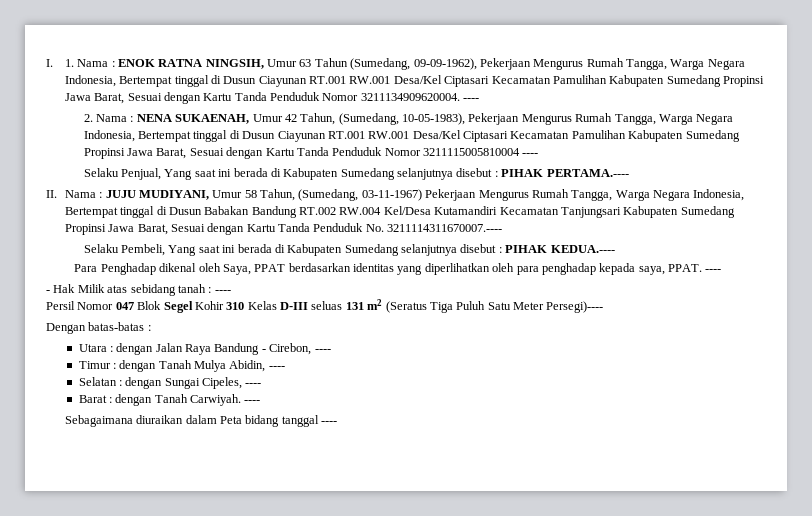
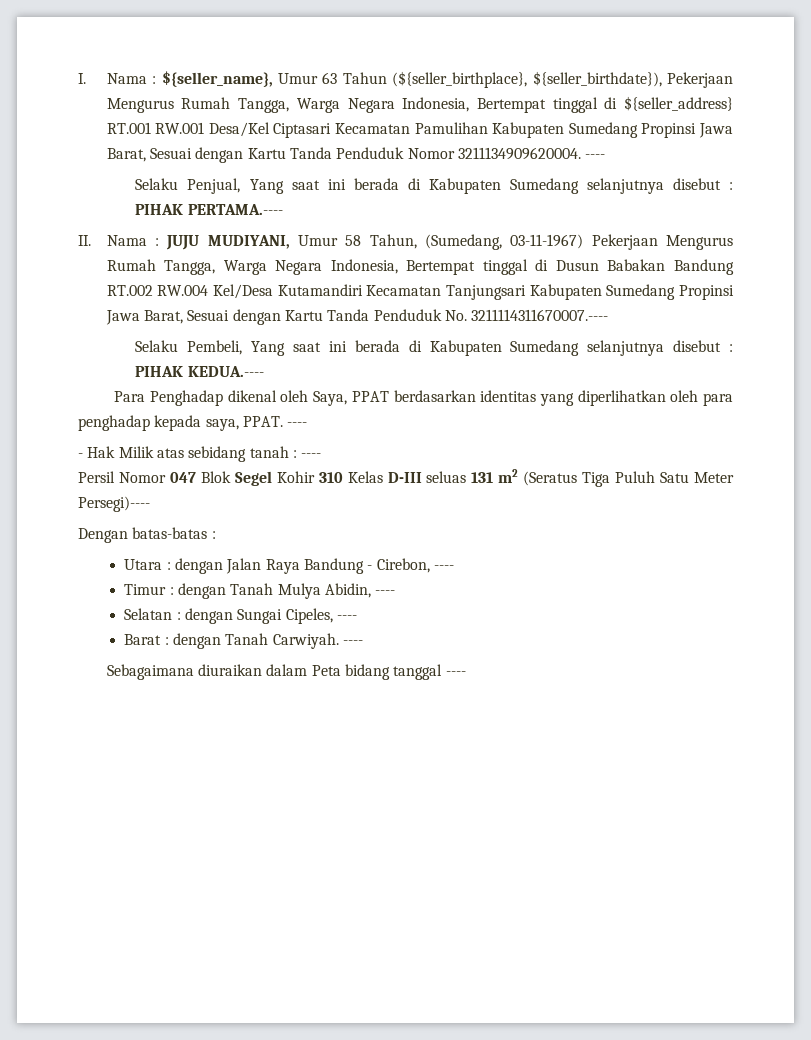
[46,59,264,69] I. 1. Nama : ENOK RATNA NINGSIH, -> [78,71,273,87] I. Nama : ${seller_name},
[350,58,477,70] (Sumedang, 09-09-1962), -> [392,71,662,88] (${seller_birthplace}, ${seller_birthdate}),
[223,76,307,87] Dusun Ciayunan -> [624,96,734,111] ${seller_address}
[83,113,734,125] [83,130,740,142] [83,147,539,159] // 2. Nama : NENA SUKAENAH, Umur 42 Tahun, (Sumedang, 10-05-1983), Pekerjaan Mengurus Rumah Tangga, Warga Negara Indonesia, Bertempat tinggal di Dusun Ciayunan RT.001 RW.001 Desa/Kel Ciptasari Kecamatan Pamulihan Kabupaten Sumedang Propinsi Jawa Barat, Sesuai dengan Kartu Tanda Penduduk Nomor 3211115005810004 ---- -> (606, 156) none

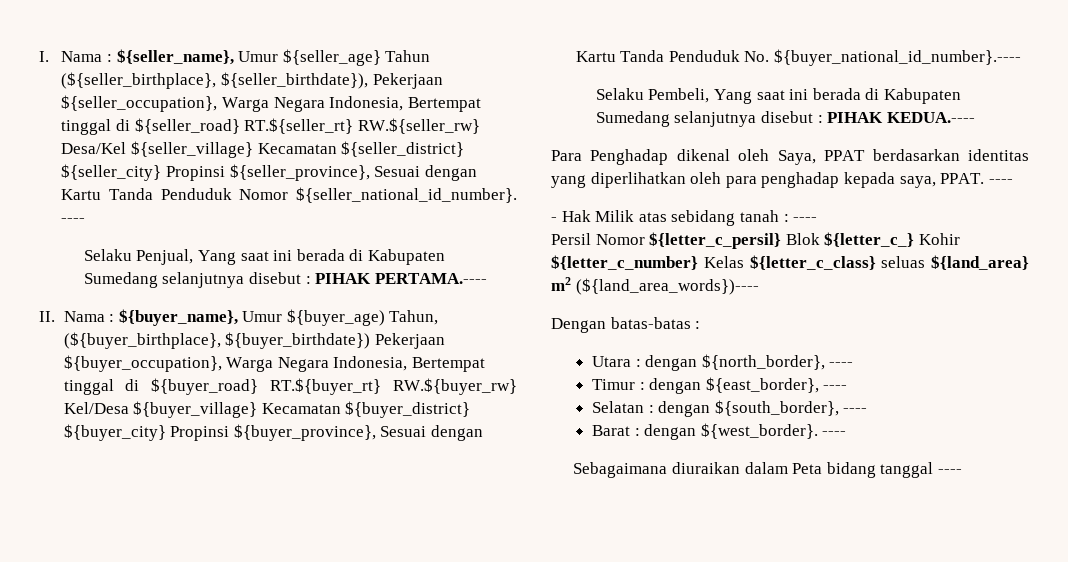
[322,72,338,84] 63 -> [282,49,381,66] ${seller_age}
[106,96,734,113] [106,122,733,138] [106,148,146,162] Mengurus Rumah Tangga, Warga Negara Indonesia, Bertempat tinggal di ${seller_address} RT.001 RW.001 Desa/Kel Ciptasari Kecamatan Pamulihan Kabupaten Sumedang Propinsi Jawa Barat, -> [61,95,481,112] [61,118,480,135] [61,141,465,158] [61,164,370,181] ${seller_occupation}, Warga Negara Indonesia, Bertempat tinggal di ${seller_road} RT.${seller_rt} RW.${seller_rw} Desa/Kel ${seller_village} Kecamatan ${seller_district} ${seller_city} Propinsi ${seller_province},
[457,147,581,160] 3211134909620004. -> [295,187,517,203] ${seller_national_id_number}.
[166,234,734,250] [106,259,734,275] [106,284,735,300] [105,310,184,325] JUJU MUDIYANI, Umur 58 Tahun, (Sumedang, 03-11-1967) Pekerjaan Mengurus Rumah Tangga, Warga Negara Indonesia, Bertempat tinggal di Dusun Babakan Bandung RT.002 RW.004 Kel/Desa Kutamandiri Kecamatan Tanjungsari Kabupaten Sumedang Propinsi Jawa Barat, -> [118,309,439,326] [63,332,445,349] [63,355,485,372] [63,378,517,395] [63,401,471,418] [63,424,376,441] ${buyer_name}, Umur ${buyer_age) Tahun, (${buyer_birthplace}, ${buyer_birthdate}) Pekerjaan ${buyer_occupation}, Warga Negara Indonesia, Bertempat tinggal di ${buyer_road} RT.${buyer_rt} RW.${buyer_rw} Kel/Desa ${buyer_village} Kecamatan ${buyer_district} ${buyer_city} Propinsi ${buyer_province},
[471,309,609,321] 3211114311670007.---- -> [773,49,1021,66] ${buyer_national_id_number}.----
[169,469,734,487] [78,496,150,512] 047 Blok Segel Kohir 310 Kelas D-III seluas 131 m2 (Seratus Tiga Puluh Satu Meter Persegi)---- -> [649,232,960,249] [551,255,1029,270] [551,277,759,295] ${letter_c_persil} Blok ${letter_c_} Kohir ${letter_c_number} Kelas ${letter_c_class} seluas ${land_area} m2 (${land_area_words})----
[226,558,430,574] Jalan Raya Bandung - Cirebon, -> [701,354,825,370] ${north_border},
[230,583,371,599] Tanah Mulya Abidin, -> [705,377,819,393] ${east_border},
[237,608,333,624] Sungai Cipeles, -> [714,400,839,416] ${south_border},
[225,633,339,649] Tanah Carwiyah. -> [700,423,818,439] ${west_border}.

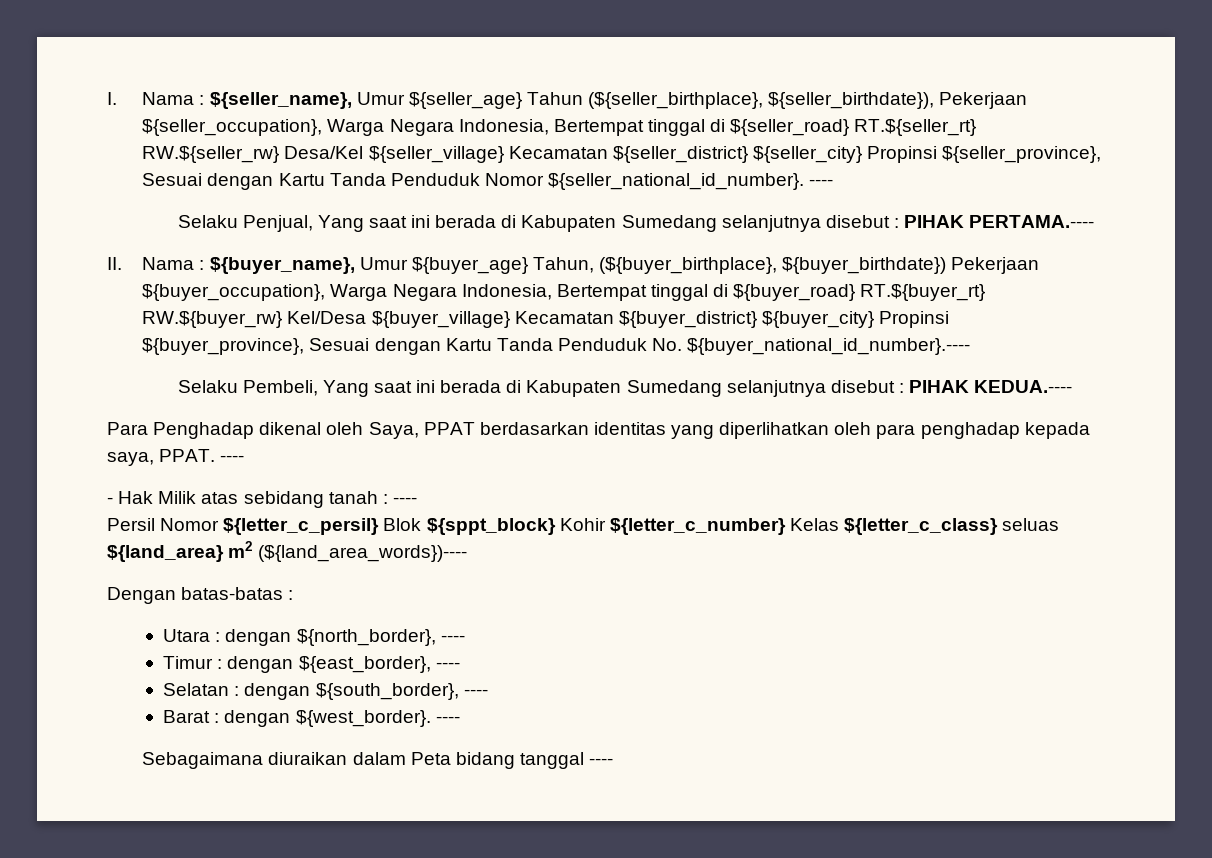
[286,309,385,326] ${buyer_age) -> [411,257,528,274] ${buyer_age}
[824,232,915,247] ${letter_c_} -> [426,518,556,535] ${sppt_block}

